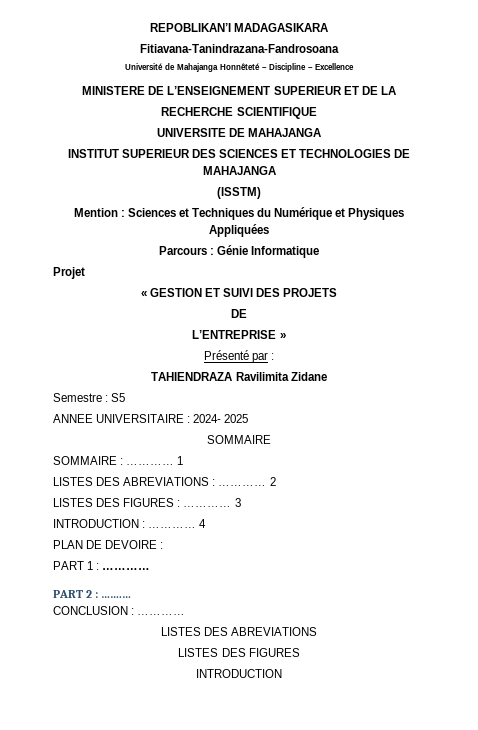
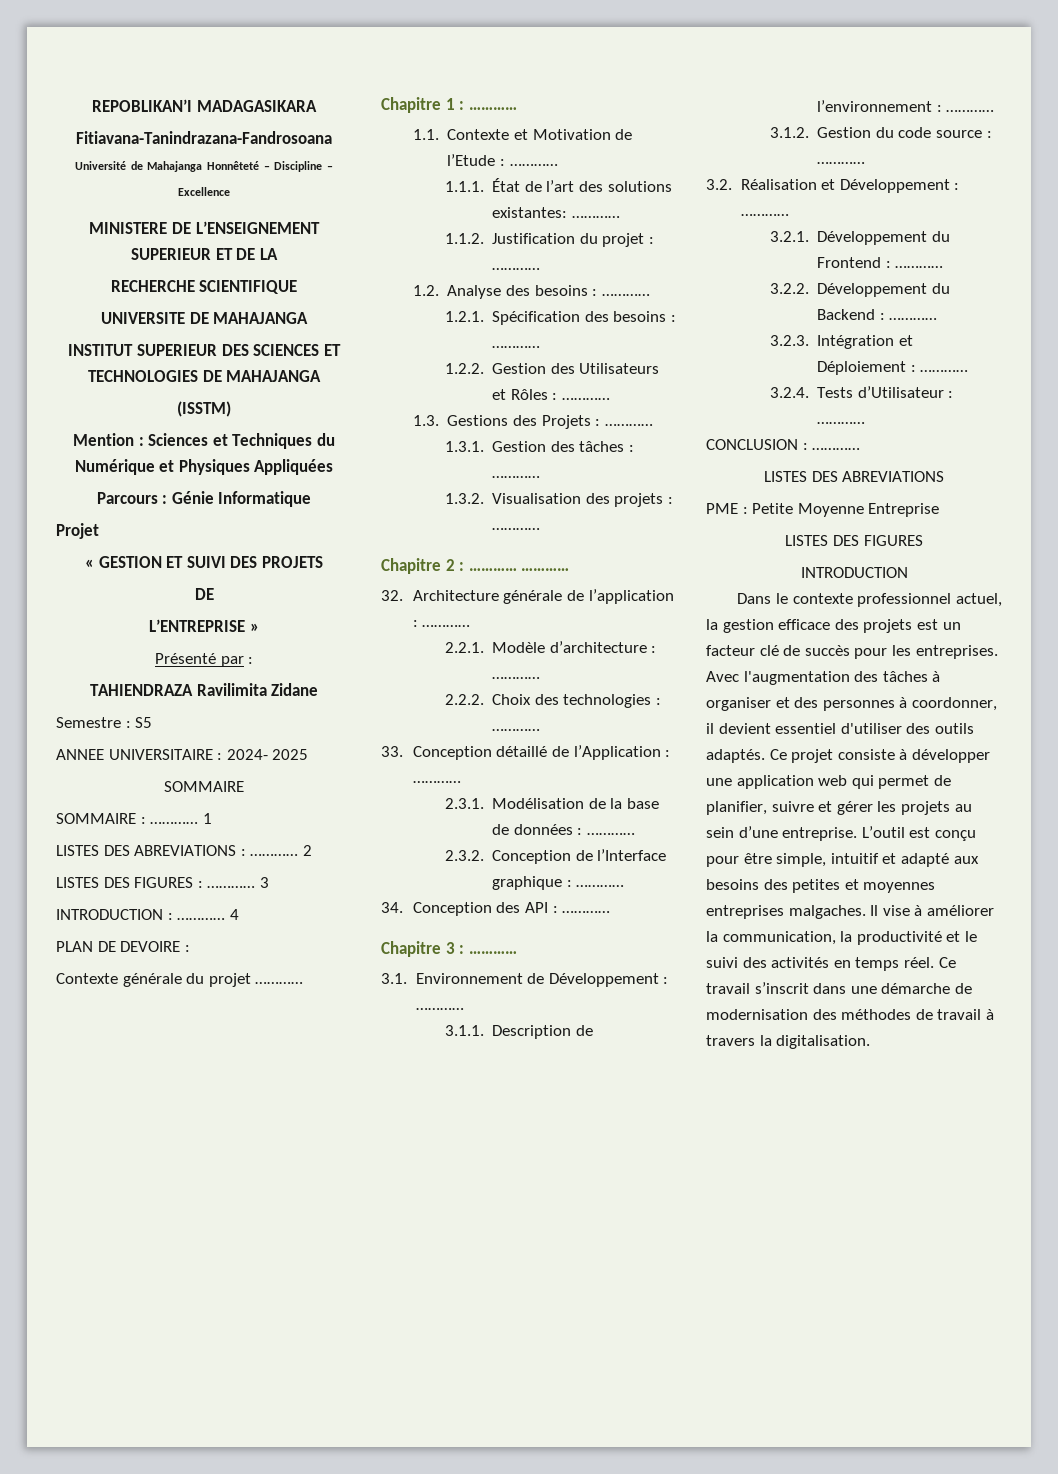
[53,561,151,570] [53,590,132,598] PART 1 : ………… // PART 2 : …….… -> [56,973,304,987] [381,97,517,113] [412,129,633,140] [447,154,558,166] [444,178,672,192] [492,207,620,218] [444,233,654,247] [492,268,541,270] [412,285,650,299] [444,311,676,325] [492,346,541,348] [444,363,660,374] [492,389,610,400] [412,415,653,429] [444,441,634,452] [492,476,541,478] [444,493,673,507] [492,528,541,530] [381,558,570,574] [381,589,674,604] [412,620,471,627] [444,641,657,653] [492,677,541,679] [444,694,661,708] [492,729,541,731] [381,745,671,760] [412,781,461,783] [444,798,659,809] [492,824,635,835] [444,849,667,864] [492,876,625,890] [381,902,611,916] [381,941,517,957] [381,973,669,987] [415,1008,464,1010] [444,1025,593,1039] [817,100,995,112] [769,127,992,138] [817,162,866,164] [706,179,960,193] [740,214,789,216] [769,231,950,245] [817,257,944,268] [769,283,950,297] [817,309,938,320] [769,335,913,349] [817,361,969,375] [769,386,954,398] [817,422,866,424] Contexte générale du projet ………… // Chapitre 1 : ………… // 1.1. Contexte et Motivation de l’Etude : ………… // 1.1.1. État de l’art des solutions existantes: ………… // 1.1.2. Justification du projet : ………… // 1.2. Analyse des besoins : ………… // 1.2.1. Spécification des besoins : ………… // 1.2.2. Gestion des Utilisateurs et Rôles : ………… // 1.3. Gestions des Projets : ………… // 1.3.1. Gestion des tâches : ………… // 1.3.2. Visualisation des projets : ………… // Chapitre 2 : ………… ………… // 32. Architecture générale de l’application : ………… // 2.2.1. Modèle d’architecture : ………… // 2.2.2. Choix des technologies : ………… // 33. Conception détaillé de l’Application : ………… // 2.3.1. Modélisation de la base de données : ………… // 2.3.2. Conception de l’Interface graphique : ………… // 34. Conception des API : ………… // Chapitre 3 : ………… // 3.1. Environnement de Développement : ………… // 3.1.1. Description de l’environnement : ………… // 3.1.2. Gestion du code source : ………… // 3.2. Réalisation et Développement : ………… // 3.2.1. Développement du Frontend : ………… // 3.2.2. Développement du Backend : ………… // 3.2.3. Intégration et Déploiement : ………… // 3.2.4. Tests d’Utilisateur : …………
(318, 631) none -> [706,503,940,517] // PME : Petite Moyenne Entreprise
(282, 673) none -> [737,593,1002,607] [706,619,961,633] [706,645,998,659] [706,671,941,685] [706,697,997,711] [706,723,974,734] [706,749,990,763] [706,775,951,789] [706,801,972,815] [706,826,976,841] [706,853,979,867] [706,879,936,893] [706,905,994,919] [706,931,977,945] [706,957,956,971] [706,982,972,994] [706,1009,994,1020] [706,1035,871,1049] // Dans le contexte professionnel actuel, la gestion efficace des projets est un facteur clé de succès pour les entreprises. Avec l'augmentation des tâches à organiser et des personnes à coordonner, il devient essentiel d'utiliser des outils adaptés. Ce projet consiste à développer une application web qui permet de planifier, suivre et gérer les projets au sein d’une entreprise. L’outil est conçu pour être simple, intuitif et adapté aux besoins des petites et moyennes entreprises malgaches. Il vise à améliorer la communication, la productivité et le suivi des activités en temps réel. Ce travail s’inscrit dans une démarche de modernisation des méthodes de travail à travers la digitalisation.

